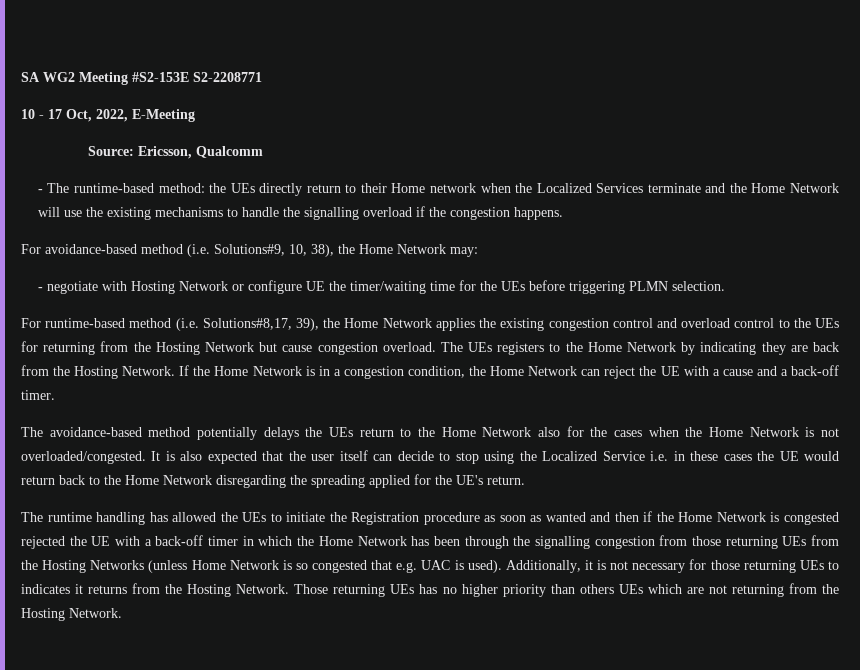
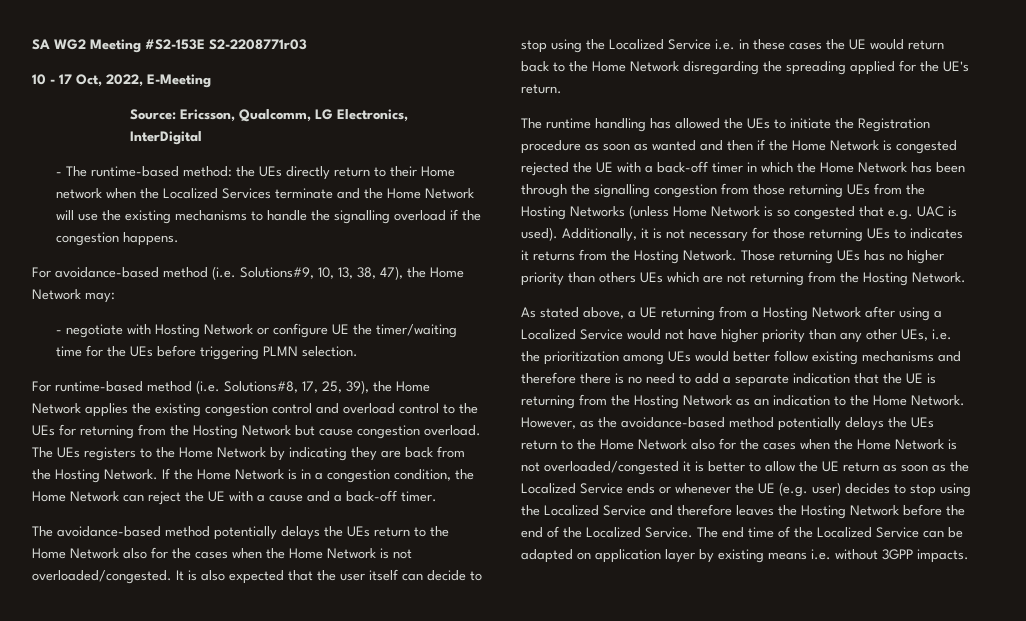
[193,72,262,82] S2-2208771 -> [209,39,307,50] S2-2208771r03
[196,146,264,158] Qualcomm -> [238,109,408,122] [129,131,202,145] Qualcomm, LG Electronics, InterDigital
[311,244,334,257] 38), -> [338,266,403,280] 13, 38, 47),
[202,318,292,330] Solutions#8,17, -> [224,381,342,393] Solutions#8, 17, 25,
(122, 613) none -> [521,306,942,321] [521,329,952,343] [521,350,961,365] [521,372,936,387] [521,394,965,409] [521,417,934,431] [521,438,957,450] [521,461,969,475] [521,482,971,497] [521,504,965,519] [521,526,963,538] [521,549,969,563] // As stated above, a UE returning from a Hosting Network after using a Localized Service would not have higher priority than any other UEs, i.e. the prioritization among UEs would better follow existing mechanisms and therefore there is no need to add a separate indication that the UE is returning from the Hosting Network as an indication to the Home Network. However, as the avoidance-based method potentially delays the UEs return to the Home Network also for the cases when the Home Network is not overloaded/congested it is better to allow the UE return as soon as the Localized Service ends or whenever the UE (e.g. user) decides to stop using the Localized Service and therefore leaves the Hosting Network before the end of the Localized Service. The end time of the Localized Service can be adapted on application layer by existing means i.e. without 3GPP impacts.

